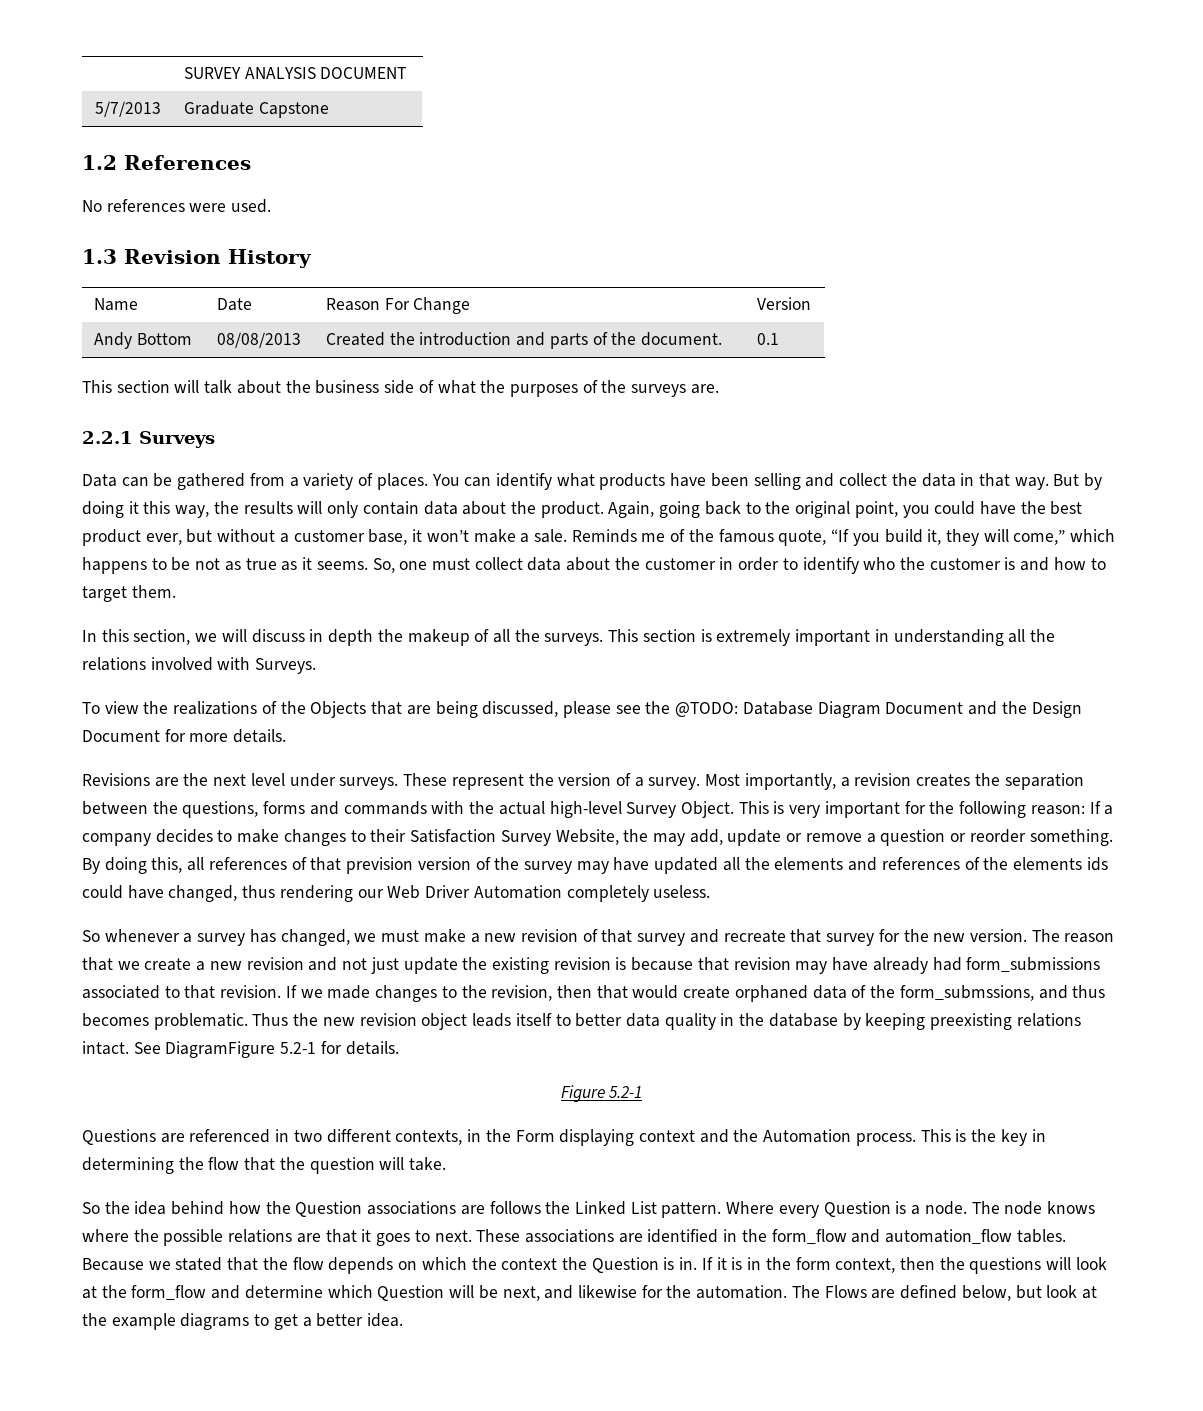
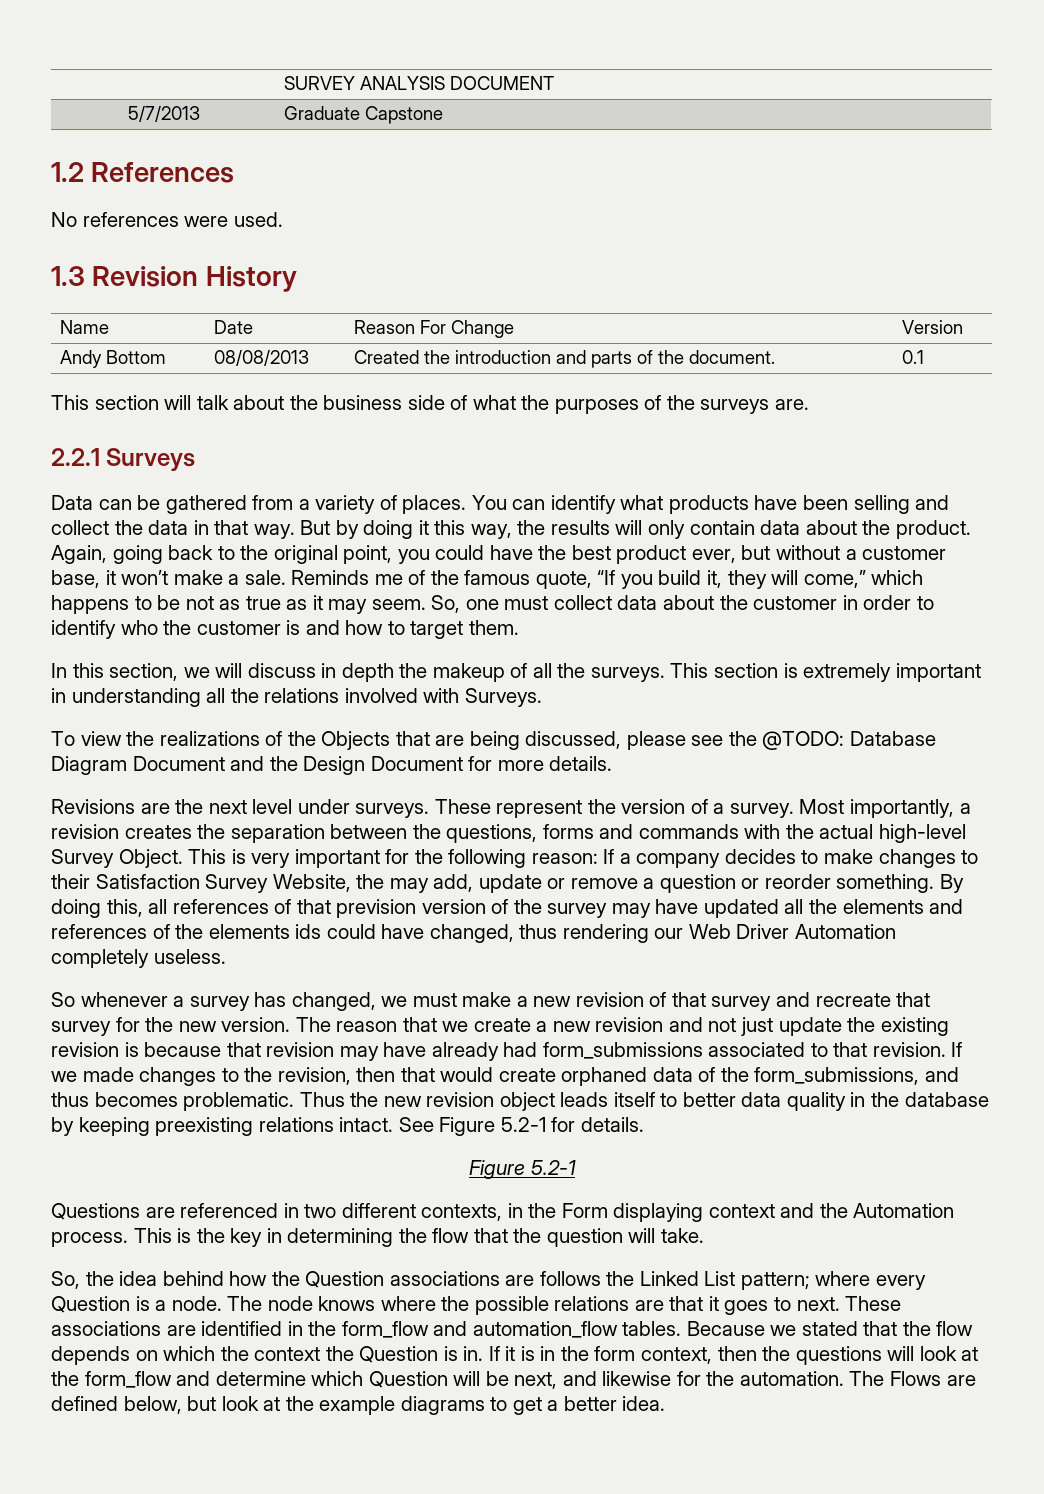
[316,561,368,570] seems. -> [328,599,426,614] may seem.
[899,985,1034,1001] form_submssions, -> [754,1067,920,1085] form_submissions,
[165,1041,276,1058] DiagramFigure -> [439,1117,496,1136] Figure
[82,1202,100,1214] So -> [51,1271,80,1289] So,
[661,1201,775,1218] pattern. Where -> [740,1271,871,1290] pattern; where

